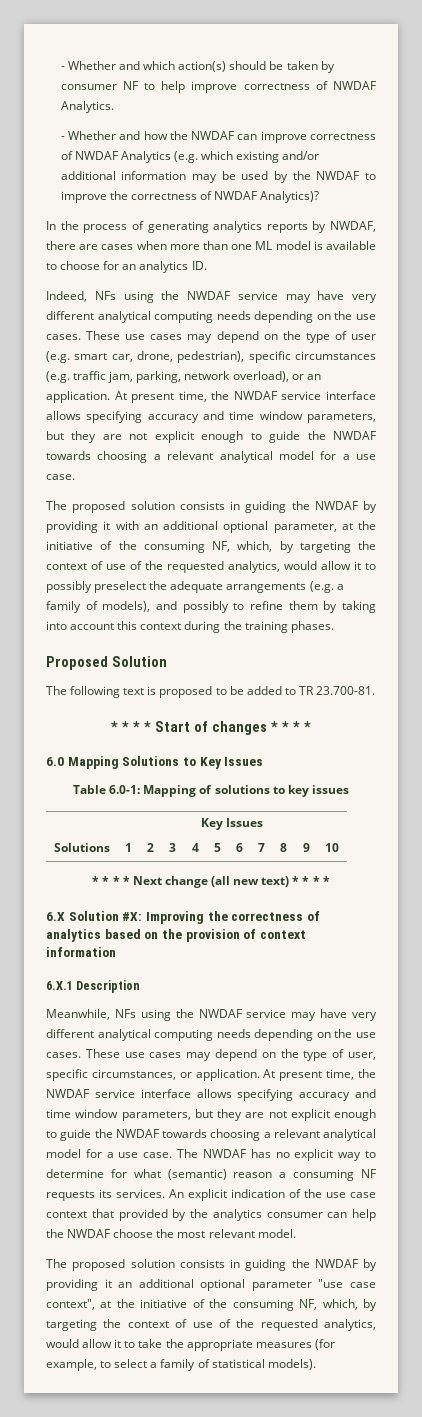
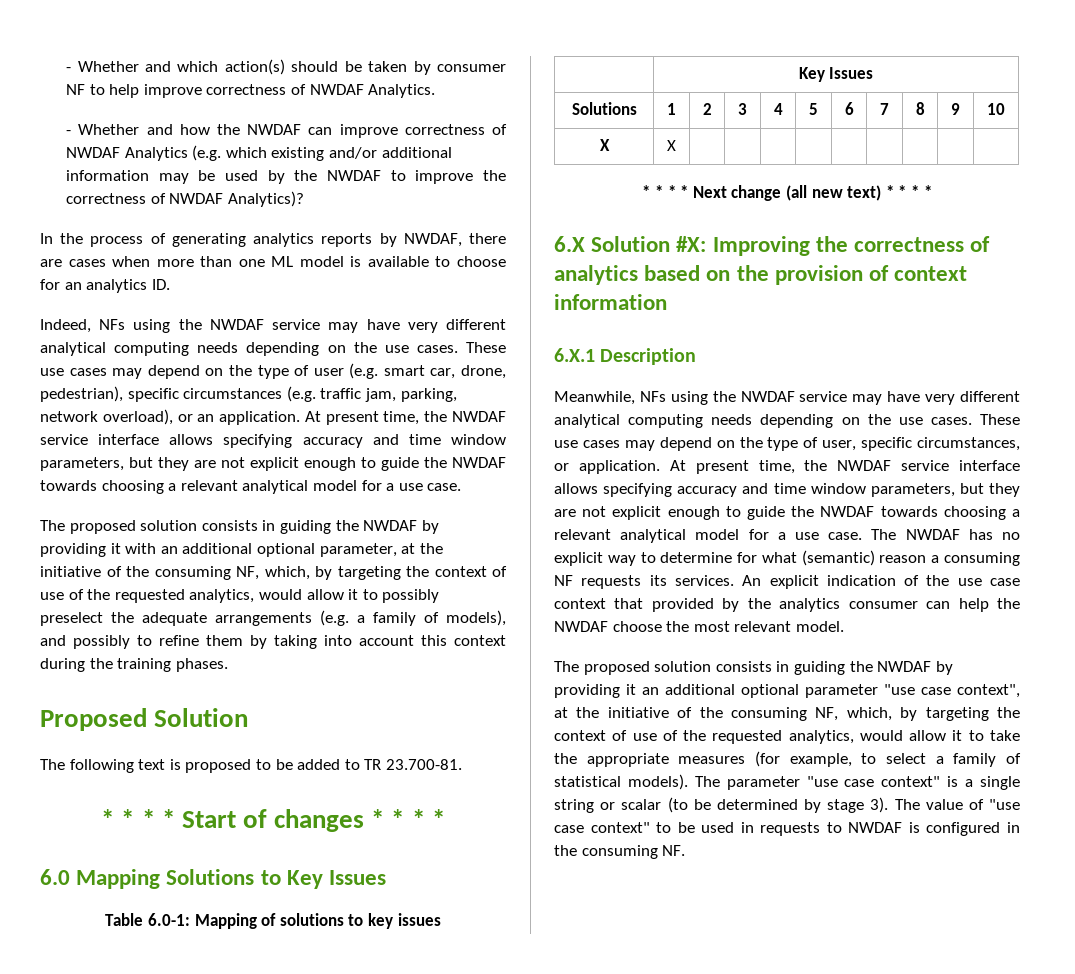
(339, 847) none -> [599,139,610,151] [667,140,676,151] // X | X | | | | | | | | |
(316, 1364) none -> [694,776,1021,790] [554,797,1021,813] [554,822,1020,836] [554,845,686,859] The parameter "use case context" is a single string or scalar (to be determined by stage 3). The value of "use case context" to be used in requests to NWDAF is configured in the consuming NF.

